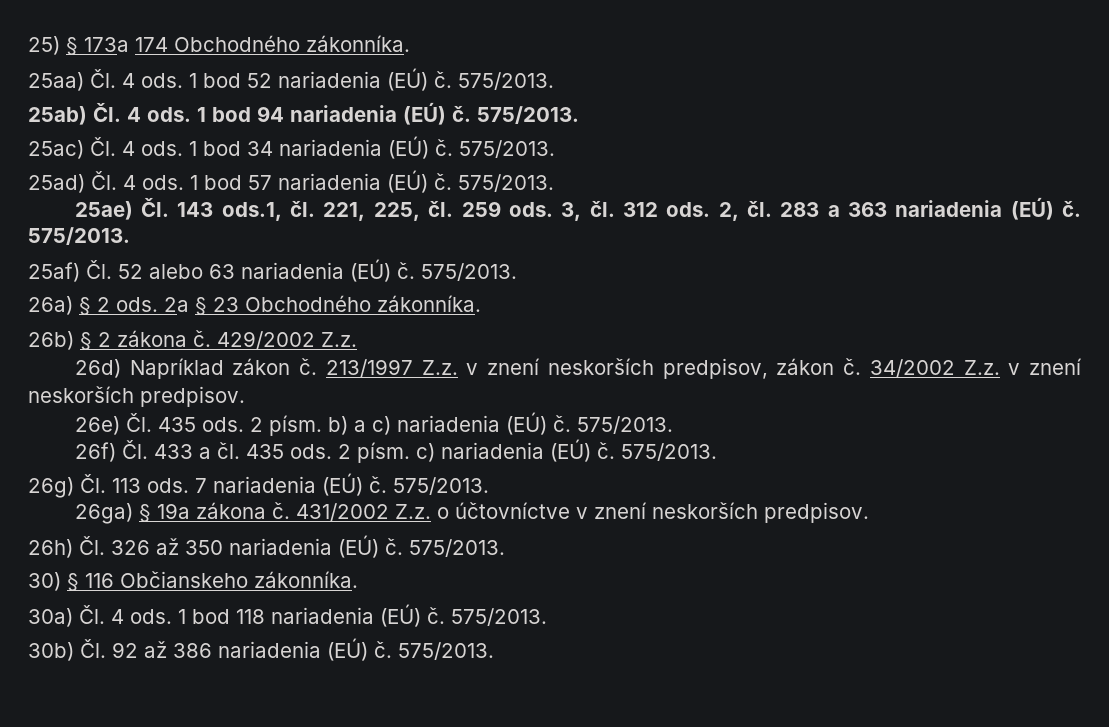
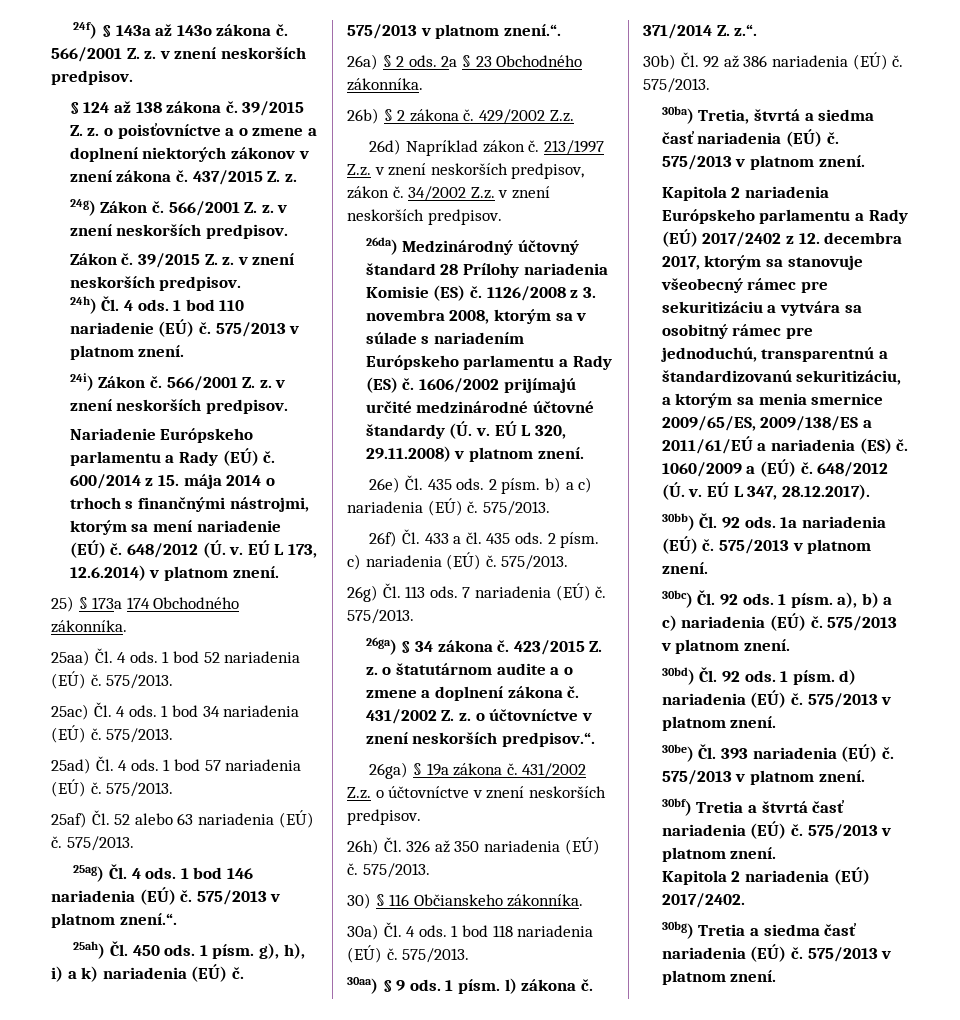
(28, 45) none -> [73,22,288,39] [51,47,306,62] [51,70,133,85] [69,101,305,116] [69,123,317,139] [69,147,309,162] [69,170,297,185] [69,199,288,216] [69,224,288,239] [69,253,295,268] [69,276,242,291] [69,296,245,314] [69,319,300,337] [69,345,185,360] [69,373,286,391] [69,399,288,414] [69,428,254,443] [69,448,276,466] [69,474,275,489] [69,497,309,512] [69,520,281,535] [69,540,317,558] [69,565,279,581] 24f) § 143a až 143o zákona č. 566/2001 Z. z. v znení neskorších predpisov. // § 124 až 138 zákona č. 39/2015 Z. z. o poisťovníctve a o zmene a doplnení niektorých zákonov v znení zákona č. 437/2015 Z. z. // 24g) Zákon č. 566/2001 Z. z. v znení neskorších predpisov. // Zákon č. 39/2015 Z. z. v znení neskorších predpisov. // 24h) Čl. 4 ods. 1 bod 110 nariadenie (EÚ) č. 575/2013 v platnom znení. // 24i) Zákon č. 566/2001 Z. z. v znení neskorších predpisov. // Nariadenie Európskeho parlamentu a Rady (EÚ) č. 600/2014 z 15. mája 2014 o trhoch s finančnými nástrojmi, ktorým sa mení nariadenie (EÚ) č. 648/2012 (Ú. v. EÚ L 173, 12.6.2014) v platnom znení. //
[28,102,579,125] // 25ab) Čl. 4 ods. 1 bod 94 nariadenia (EÚ) č. 575/2013. -> (174, 681) none
[74,197,1081,221] [28,227,130,245] // 25ae) Čl. 143 ods.1, čl. 221, 225, čl. 259 ods. 3, čl. 312 ods. 2, čl. 283 a 363 nariadenia (EÚ) č. 575/2013. -> (174, 789) none
(517, 272) none -> [73,864,253,882] [51,887,281,905] [51,913,177,928] [73,941,305,959] [51,964,244,982] [347,24,561,39] // 25ag) Čl. 4 ods. 1 bod 146 nariadenia (EÚ) č. 575/2013 v platnom znení.“. // 25ah) Čl. 450 ods. 1 písm. g), h), i) a k) nariadenia (EÚ) č. 575/2013 v platnom znení.“.
(245, 396) none -> [365,237,579,255] [365,263,608,278] [365,285,596,301] [365,309,587,324] [365,332,524,344] [365,355,612,370] [365,377,576,393] [365,401,594,413] [365,421,566,439] [365,446,584,462] // 26da) Medzinárodný účtovný štandard 28 Prílohy nariadenia Komisie (ES) č. 1126/2008 z 3. novembra 2008, ktorým sa v súlade s nariadením Európskeho parlamentu a Rady (ES) č. 1606/2002 prijímajú určité medzinárodné účtovné štandardy (Ú. v. EÚ L 320, 29.11.2008) v platnom znení.
(489, 486) none -> [365,637,603,655] [365,663,573,675] [365,686,580,701] [365,709,592,724] [365,732,595,747] // 26ga) § 34 zákona č. 423/2015 Z. z. o štatutárnom audite a o zmene a doplnení zákona č. 431/2002 Z. z. o účtovníctve v znení neskorších predpisov.“.
(547, 617) none -> [347,977,593,994] [643,24,758,39] // 30aa) § 9 ods. 1 písm. l) zákona č. 371/2014 Z. z.“.
(494, 651) none -> [661,106,875,124] [661,129,839,147] [661,155,865,170] [661,186,829,201] [661,209,908,224] [661,229,903,247] [661,255,863,270] [660,278,828,293] [661,301,862,316] [661,324,813,339] [660,347,888,362] [661,370,902,385] [661,393,884,408] [661,416,872,431] [661,436,909,454] [661,459,889,477] [661,482,870,500] [661,513,886,531] [661,536,872,554] [661,562,708,574] [661,590,893,608] [661,613,898,631] [660,639,790,654] [661,667,857,685] [661,690,892,708] [661,716,777,731] [661,744,894,762] [661,770,865,785] [661,798,845,816] [661,821,892,839] [661,847,777,862] [661,867,870,885] [661,893,745,908] [661,921,857,939] [661,944,892,962] [661,970,777,985] // 30ba) Tretia, štvrtá a siedma časť nariadenia (EÚ) č. 575/2013 v platnom znení. // Kapitola 2 nariadenia Európskeho parlamentu a Rady (EÚ) 2017/2402 z 12. decembra 2017, ktorým sa stanovuje všeobecný rámec pre sekuritizáciu a vytvára sa osobitný rámec pre jednoduchú, transparentnú a štandardizovanú sekuritizáciu, a ktorým sa menia smernice 2009/65/ES, 2009/138/ES a 2011/61/EÚ a nariadenia (ES) č. 1060/2009 a (EÚ) č. 648/2012 (Ú. v. EÚ L 347, 28.12.2017). // 30bb) Čl. 92 ods. 1a nariadenia (EÚ) č. 575/2013 v platnom znení. // 30bc) Čl. 92 ods. 1 písm. a), b) a c) nariadenia (EÚ) č. 575/2013 v platnom znení. // 30bd) Čl. 92 ods. 1 písm. d) nariadenia (EÚ) č. 575/2013 v platnom znení. // 30be) Čl. 393 nariadenia (EÚ) č. 575/2013 v platnom znení. // 30bf) Tretia a štvrtá časť nariadenia (EÚ) č. 575/2013 v platnom znení. // Kapitola 2 nariadenia (EÚ) 2017/2402. // 30bg) Tretia a siedma časť nariadenia (EÚ) č. 575/2013 v platnom znení.

